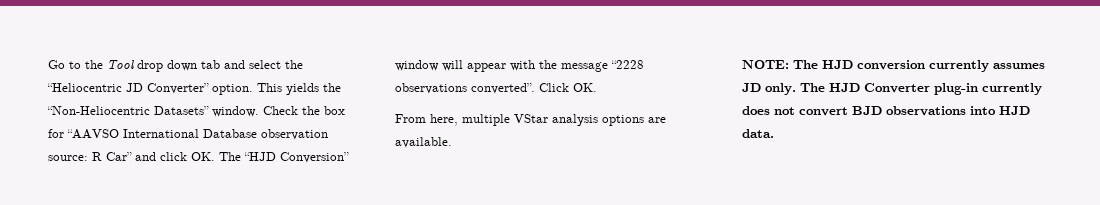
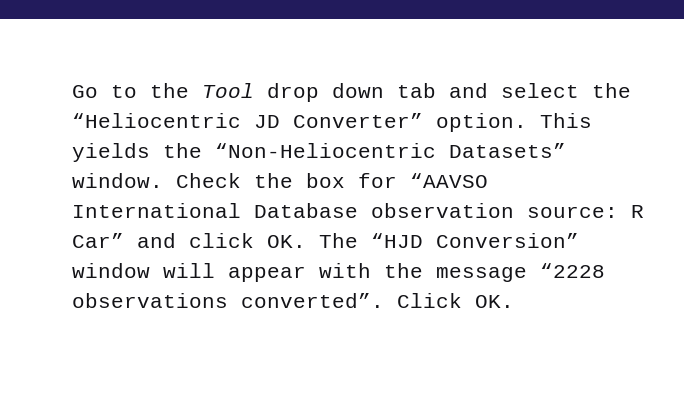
[395,114,666,126] [395,137,452,148] [742,60,1045,72] [742,83,1042,95] [742,106,1030,116] [742,129,774,138] // From here, multiple VStar analysis options are available. // NOTE: The HJD conversion currently assumes JD only. The HJD Converter plug-in currently does not convert BJD observations into HJD data. -> (514, 301) none

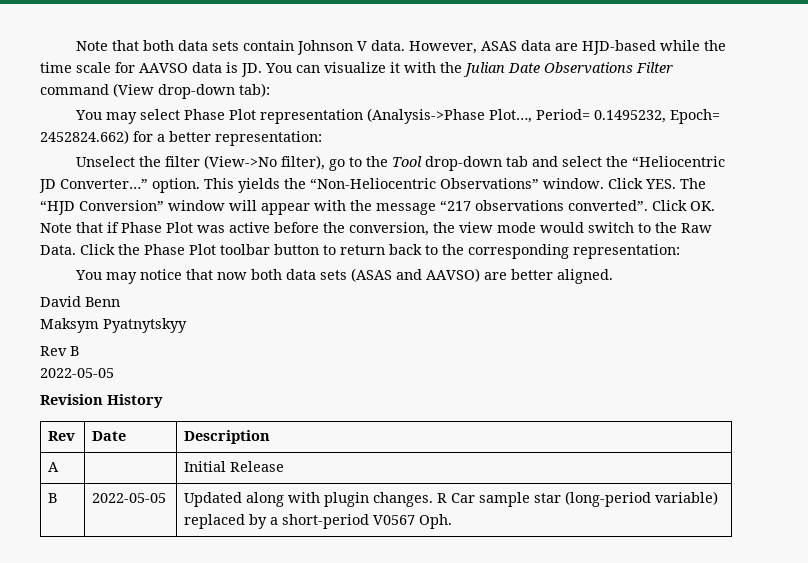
[72,85,98,98] Go -> [76,40,727,55] [40,62,673,77] [40,83,270,99] [75,108,721,124] [40,130,322,146] [76,155,346,171] Note that both data sets contain Johnson V data. However, ASAS data are HJD-based while the time scale for AAVSO data is JD. You can visualize it with the Julian Date Observations Filter command (View drop-down tab): // You may select Phase Plot representation (Analysis->Phase Plot…, Period= 0.1495232, Epoch= 2452824.662) for a better representation: // Unselect the filter (View->No filter), go
[267,83,384,102] drop down -> [425,156,503,171] drop-down
[293,113,423,128] Converter” -> [60,179,148,189] Converter…”
[449,143,566,158] [72,173,488,188] [72,203,644,218] [72,233,306,248] Datasets” window. Check the box for “AAVSO International Database observation source: R Car” and click OK. -> [440,178,676,189] Observations” window. Click YES.
[540,263,605,278] “2228 -> [440,200,471,211] “217
(514, 301) none -> [40,222,712,236] [40,244,680,259] [75,268,614,284] [40,296,120,307] [40,318,187,333] [40,346,79,356] [40,368,114,378] [40,394,163,408] [48,431,76,441] [92,431,127,441] [184,430,271,444] [48,462,60,472] [184,461,285,472] [48,493,58,503] [92,493,167,503] [184,491,719,507] [184,514,453,529] Note that if Phase Plot was active before the conversion, the view mode would switch to the Raw Data. Click the Phase Plot toolbar button to return back to the corresponding representation: // You may notice that now both data sets (ASAS and AAVSO) are better aligned. // David Benn // Maksym Pyatnytskyy // Rev B // 2022-05-05 // Revision History // Rev | Date | Description // A | | Initial Release // B | 2022-05-05 | Updated along with plugin changes. R Car sample star (long-period variable) replaced by a short-period V0567 Oph.

